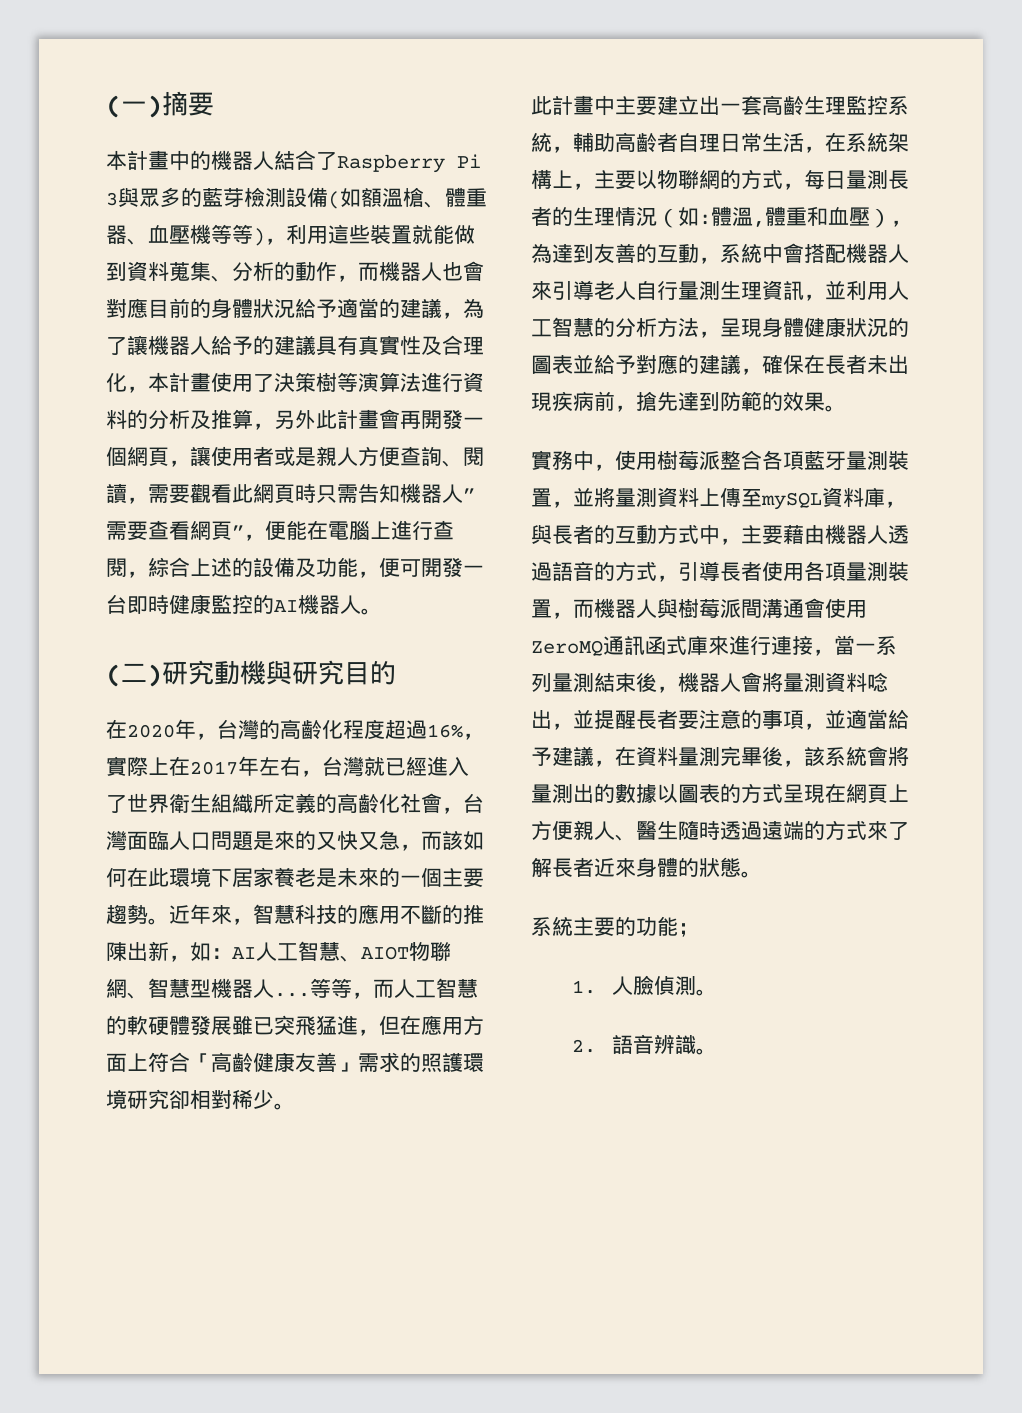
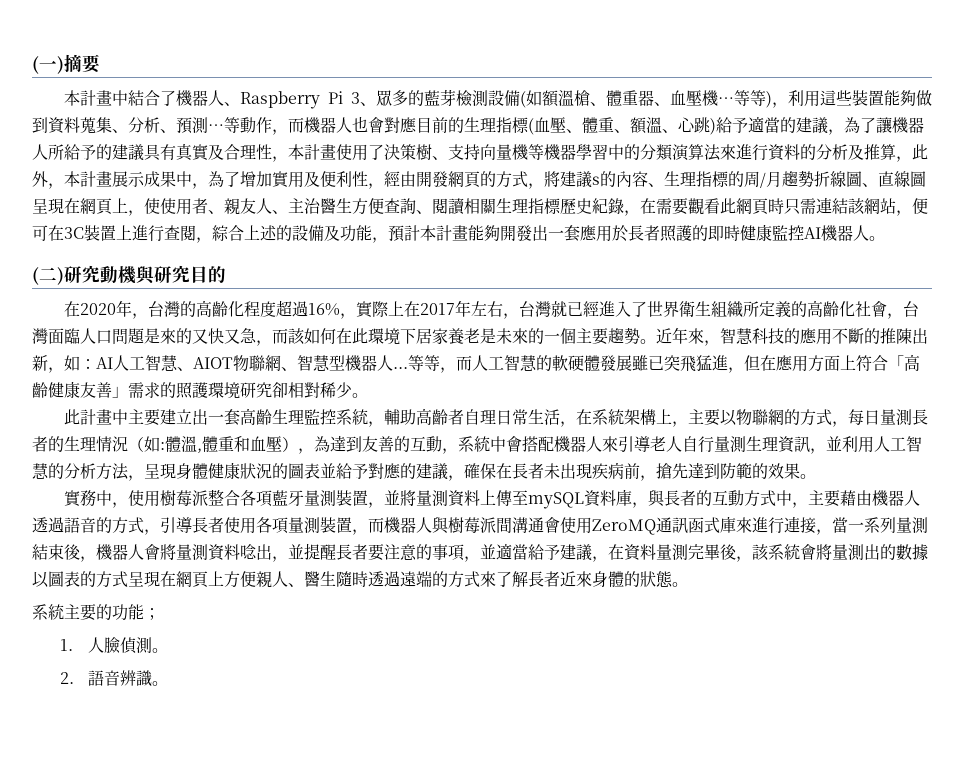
[190,150,337,170] 的機器人結合了 -> [127,90,240,106] 結合了機器人、
[118,188,139,207] 與 -> [359,102,376,106] 、
(211, 234) none -> [718,97,734,104] …
[412,224,454,244] 就能 -> [884,90,916,106] 能夠
[274,262,295,281] 的 -> [160,117,240,134] 、預測…等
[211,298,295,318] 身體狀況 -> [464,117,716,135] 生理指標(血壓、體重、額溫、心跳)
(211, 345) none -> [48,144,64,160] 所
[400,335,484,355] [106,373,127,392] 性及合理化 -> [208,144,272,160] 及合理性
[337,372,421,392] 等演算法 -> [432,144,736,161] 、支持向量機等機器學習中的分類演算法來
[274,409,484,430] [106,446,484,467] [106,484,148,504] 另外此計畫會再開發一個網頁，讓使用者或是親人方便查詢、閱讀， -> [912,144,928,160] [32,170,926,189] [32,198,656,216] 此外，本計畫展示成果中，為了增加實用及便利性，經由開發網頁的方式，將建議s的內容、生理指標的周/月趨勢折線圖、直線圖呈現在網頁上，使使用者、親友人、主治醫生方便查詢、閱讀相關生理指標歷史紀錄，在
[358,483,475,503] [106,520,370,541] 告知機器人”需要查看網頁”，便能在電腦 -> [816,197,928,216] [32,225,116,241] 連結該網站，便可在3C裝置
[379,558,484,578] [106,594,127,614] 便可開發一台 -> [388,225,708,242] 預計本計畫能夠開發出一套應用於長者照護的
[253,595,274,614] 的 -> (804, 233) none

